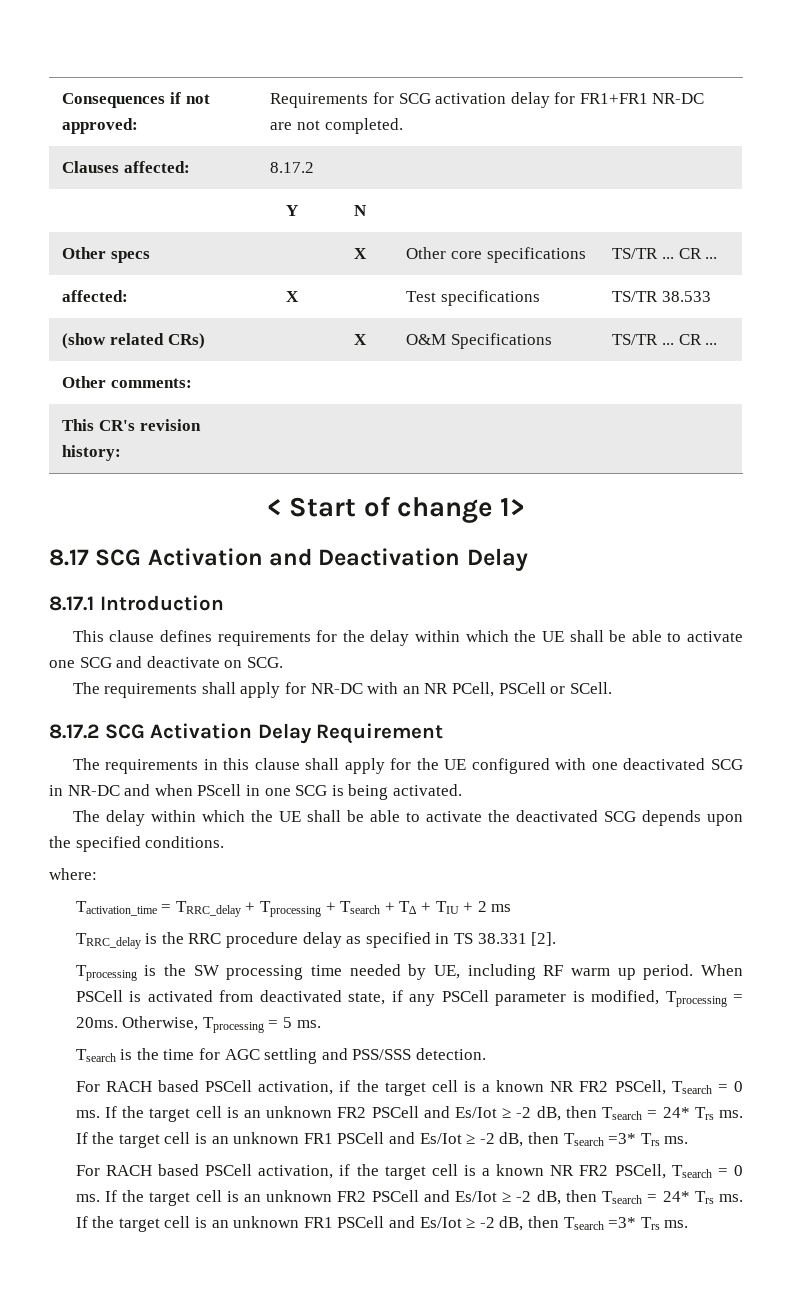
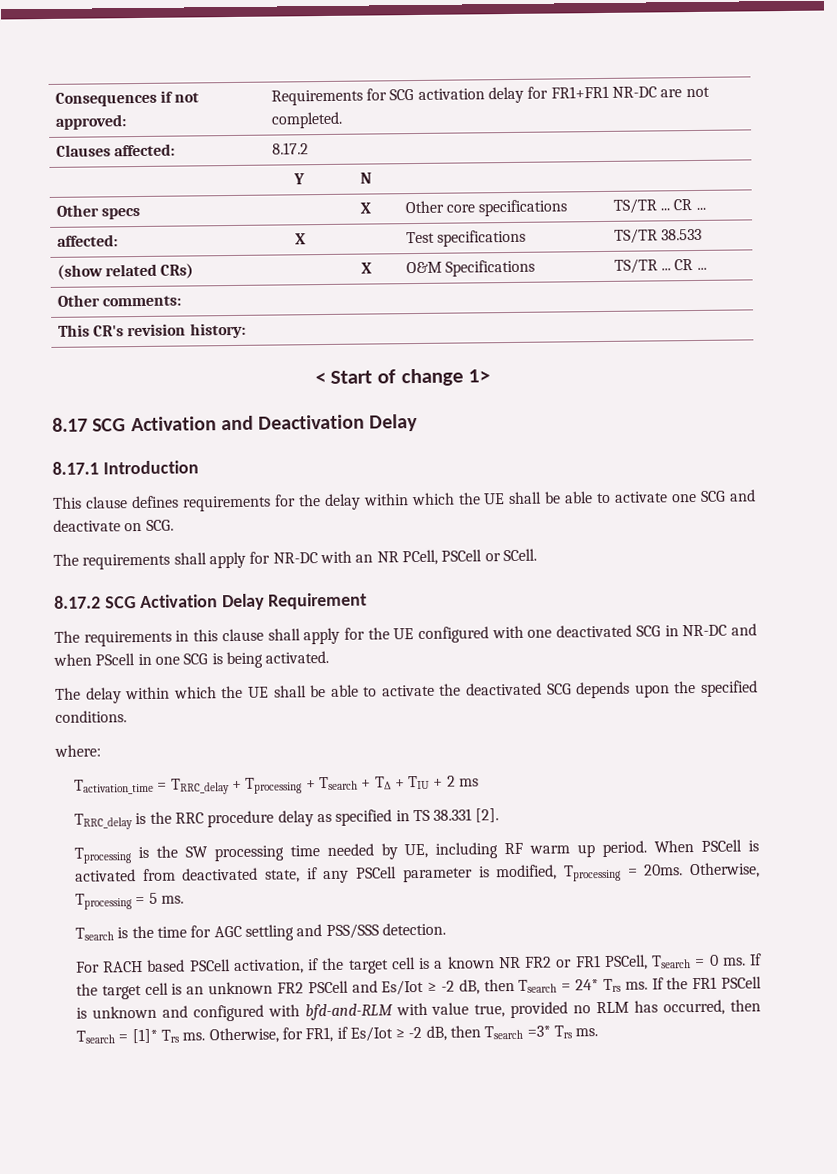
(609, 1086) none -> [556,955,601,968] or FR1
[118,1132,689,1148] [75,1164,744,1180] [75,1190,743,1206] [75,1216,689,1232] target cell is an unknown FR1 PSCell and Es/Iot ≥ -2 dB, then Tsearch =3* Trs ms. // For RACH based PSCell activation, if the target cell is a known NR FR2 PSCell, Tsearch = 0 ms. If the target cell is an unknown FR2 PSCell and Es/Iot ≥ -2 dB, then Tsearch = 24* Trs ms. If the target cell is an unknown FR1 PSCell and Es/Iot ≥ -2 dB, then Tsearch =3* Trs ms. -> [692,976,763,990] [75,999,761,1022] [75,1025,599,1044] FR1 PSCell is unknown and configured with bfd-and-RLM with value true, provided no RLM has occurred, then Tsearch = [1]* Trs ms. Otherwise, for FR1, if Es/Iot ≥ -2 dB, then Tsearch =3* Trs ms.

